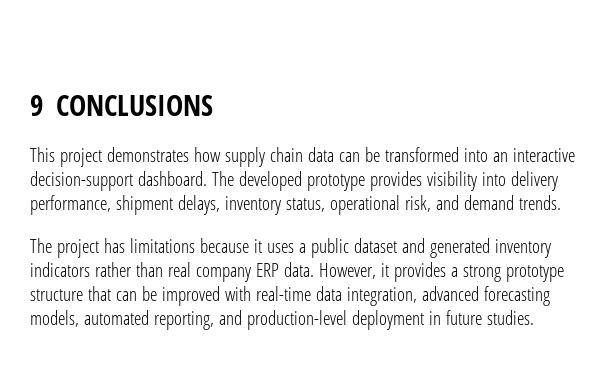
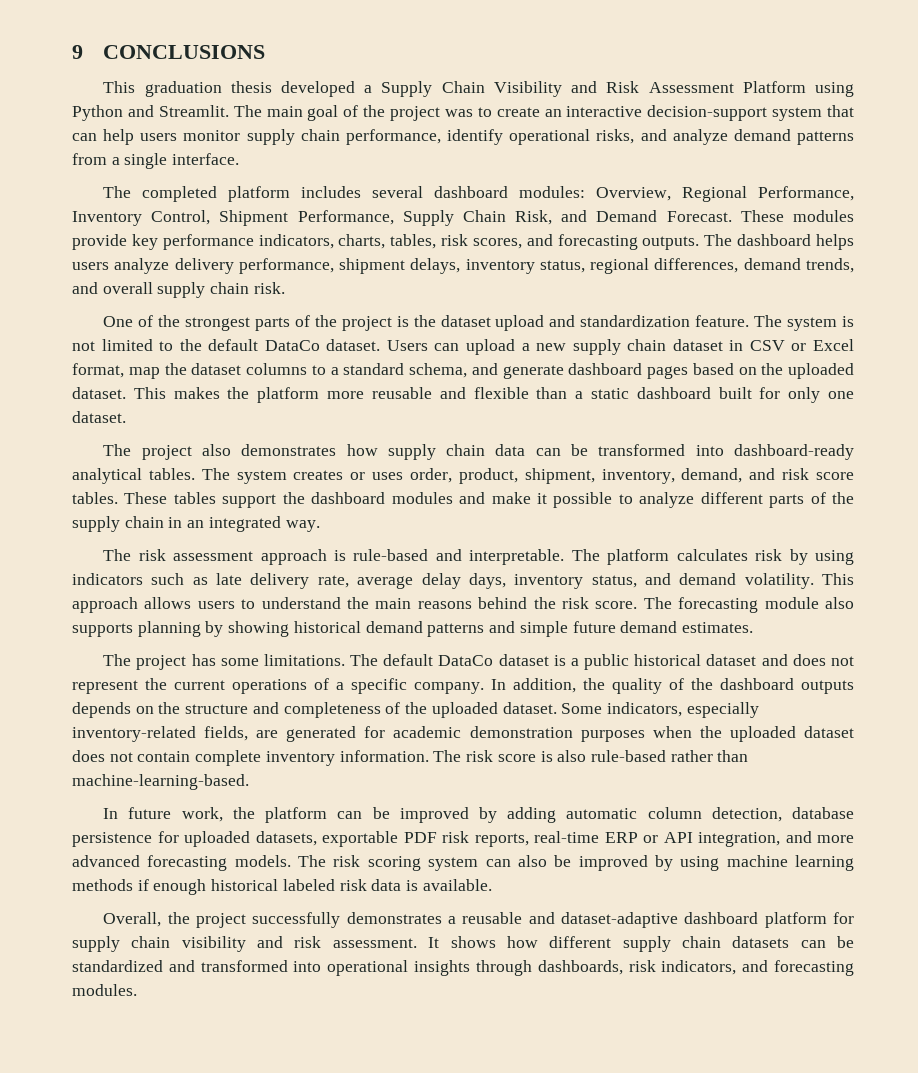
[59,148,102,167] project -> [144,81,854,97] [72,105,854,121] [72,129,855,145] [72,153,240,169] [103,186,854,202] [72,210,854,226] [72,234,854,250] [72,258,854,274] [72,282,285,298] [103,315,854,331] [72,339,854,355] [72,363,854,379] [72,387,854,403] [72,411,126,423] [103,444,231,460] graduation thesis developed a Supply Chain Visibility and Risk Assessment Platform using Python and Streamlit. The main goal of the project was to create an interactive decision-support system that can help users monitor supply chain performance, identify operational risks, and analyze demand patterns from a single interface. // The completed platform includes several dashboard modules: Overview, Regional Performance, Inventory Control, Shipment Performance, Supply Chain Risk, and Demand Forecast. These modules provide key performance indicators, charts, tables, risk scores, and forecasting outputs. The dashboard helps users analyze delivery performance, shipment delays, inventory status, regional differences, demand trends, and overall supply chain risk. // One of the strongest parts of the project is the dataset upload and standardization feature. The system is not limited to the default DataCo dataset. Users can upload a new supply chain dataset in CSV or Excel format, map the dataset columns to a standard schema, and generate dashboard pages based on the uploaded dataset. This makes the platform more reusable and flexible than a static dashboard built for only one dataset. // The project also
[492,148,575,162] [30,171,558,191] [30,195,561,215] [30,238,294,258] an interactive decision-support dashboard. The developed prototype provides visibility into delivery performance, shipment delays, inventory status, operational risk, and demand trends. // The project has limitations because it uses -> [734,444,855,460] [72,468,854,484] [72,492,854,508] [72,516,320,532] [103,549,855,565] [72,573,855,589] [72,597,854,613] [72,621,753,637] [103,654,566,670] dashboard-ready analytical tables. The system creates or uses order, product, shipment, inventory, demand, and risk score tables. These tables support the dashboard modules and make it possible to analyze different parts of the supply chain in an integrated way. // The risk assessment approach is rule-based and interpretable. The platform calculates risk by using indicators such as late delivery rate, average delay days, inventory status, and demand volatility. This approach allows users to understand the main reasons behind the risk score. The forecasting module also supports planning by showing historical demand patterns and simple future demand estimates. // The project has some limitations. The default DataCo dataset is
(349, 248) none -> [634,654,702,666] historical
[429,238,551,258] [30,262,564,282] [30,286,550,306] [30,310,534,330] generated inventory indicators rather than real company ERP data. However, it provides a strong prototype structure that can be improved with real-time data integration, advanced forecasting models, automated reporting, and production-level deployment in future studies. -> [792,654,854,666] [72,678,854,694] [72,702,759,718] [72,726,854,742] [72,750,749,766] [72,774,249,790] [103,807,854,823] [72,831,854,847] [72,855,854,871] [72,879,492,895] [103,912,854,928] [72,936,854,952] [72,960,855,976] [72,984,137,996] does not represent the current operations of a specific company. In addition, the quality of the dashboard outputs depends on the structure and completeness of the uploaded dataset. Some indicators, especially inventory-related fields, are generated for academic demonstration purposes when the uploaded dataset does not contain complete inventory information. The risk score is also rule-based rather than machine-learning-based. // In future work, the platform can be improved by adding automatic column detection, database persistence for uploaded datasets, exportable PDF risk reports, real-time ERP or API integration, and more advanced forecasting models. The risk scoring system can also be improved by using machine learning methods if enough historical labeled risk data is available. // Overall, the project successfully demonstrates a reusable and dataset-adaptive dashboard platform for supply chain visibility and risk assessment. It shows how different supply chain datasets can be standardized and transformed into operational insights through dashboards, risk indicators, and forecasting modules.

